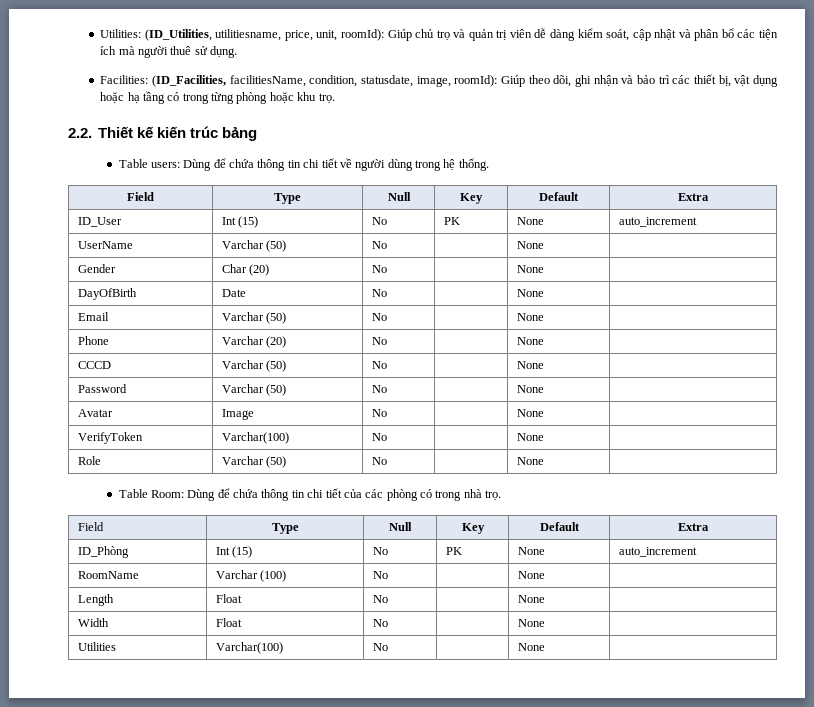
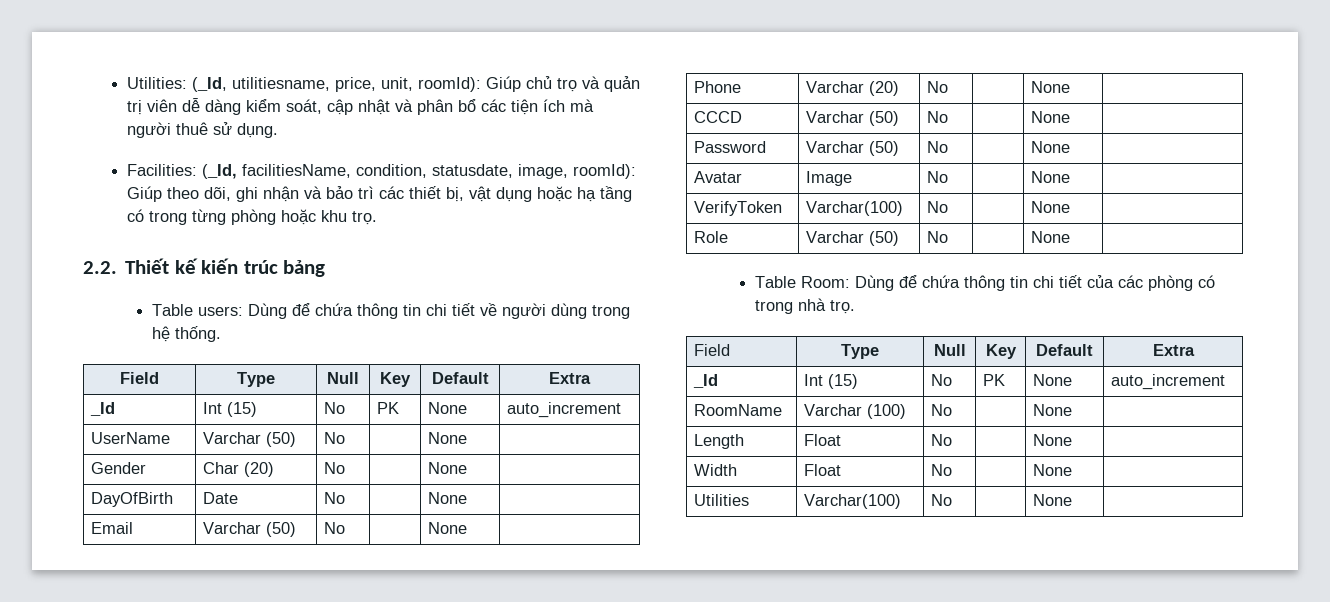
[144,29,212,41] (ID_Utilities, -> [191,77,227,92] (_Id,
[151,75,226,87] (ID_Facilities, -> [201,164,237,179] (_Id,
[77,217,122,227] ID_User -> [90,402,116,416] _Id
[77,546,129,558] ID_Phòng -> [693,374,719,388] _Id

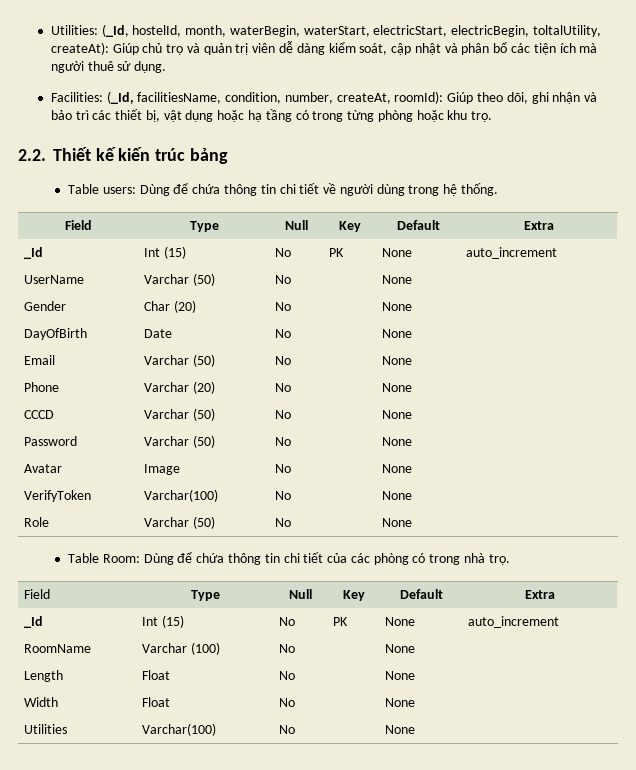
[231,77,481,92] utilitiesname, price, unit, roomId): -> [132,25,601,37] [50,42,109,55] hostelId, month, waterBegin, waterStart, electricStart, electricBegin, toltalUtility, createAt):
[431,164,568,179] statusdate, image, -> [284,92,391,104] number, createAt,

